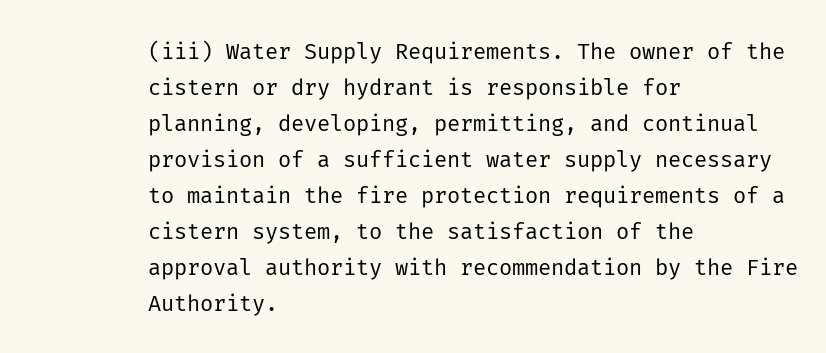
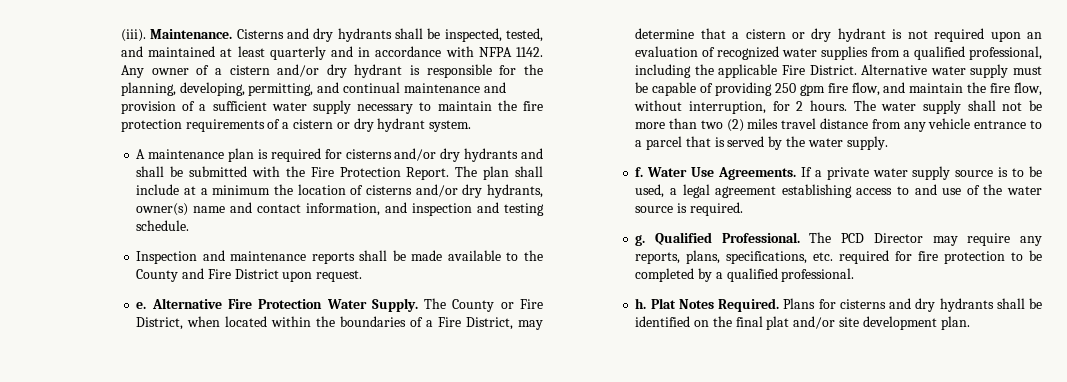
[147,40,785,64] [147,77,278,95] (iii) Water Supply Requirements. The owner of the cistern or -> [120,28,544,42] [120,46,544,60] [120,64,320,78] (iii). Maintenance. Cisterns and dry hydrants shall be inspected, tested, and maintained at least quarterly and in accordance with NFPA 1142. Any owner of a cistern and/or
(681, 86) none -> [524,64,543,75] the
(759, 122) none -> [403,82,506,93] maintenance and
[251,221,694,244] [147,257,798,280] [147,293,278,316] system, to the satisfaction of the approval authority with recommendation by the Fire Authority. -> [336,118,472,132] [136,148,543,162] [136,166,543,180] [136,184,543,198] [136,202,544,216] [136,220,190,231] [136,250,543,264] [136,268,363,282] [136,298,543,312] [136,316,543,330] [635,28,1042,42] [635,46,1042,60] [635,64,1042,78] [635,82,1042,96] [634,100,1042,114] [635,118,1042,132] [635,136,888,150] [635,166,1042,180] [635,184,1042,198] [635,202,743,216] [635,232,1042,246] [635,250,1042,264] [635,268,855,282] [635,298,1042,312] [635,316,970,330] or dry hydrant system. // A maintenance plan is required for cisterns and/or dry hydrants and shall be submitted with the Fire Protection Report. The plan shall include at a minimum the location of cisterns and/or dry hydrants, owner(s) name and contact information, and inspection and testing schedule. // Inspection and maintenance reports shall be made available to the County and Fire District upon request. // e. Alternative Fire Protection Water Supply. The County or Fire District, when located within the boundaries of a Fire District, may determine that a cistern or dry hydrant is not required upon an evaluation of recognized water supplies from a qualified professional, including the applicable Fire District. Alternative water supply must be capable of providing 250 gpm fire flow, and maintain the fire flow, without interruption, for 2 hours. The water supply shall not be more than two (2) miles travel distance from any vehicle entrance to a parcel that is served by the water supply. // f. Water Use Agreements. If a private water supply source is to be used, a legal agreement establishing access to and use of the water source is required. // g. Qualified Professional. The PCD Director may require any reports, plans, specifications, etc. required for fire protection to be completed by a qualified professional. // h. Plat Notes Required. Plans for cisterns and dry hydrants shall be identified on the final plat and/or site development plan.

